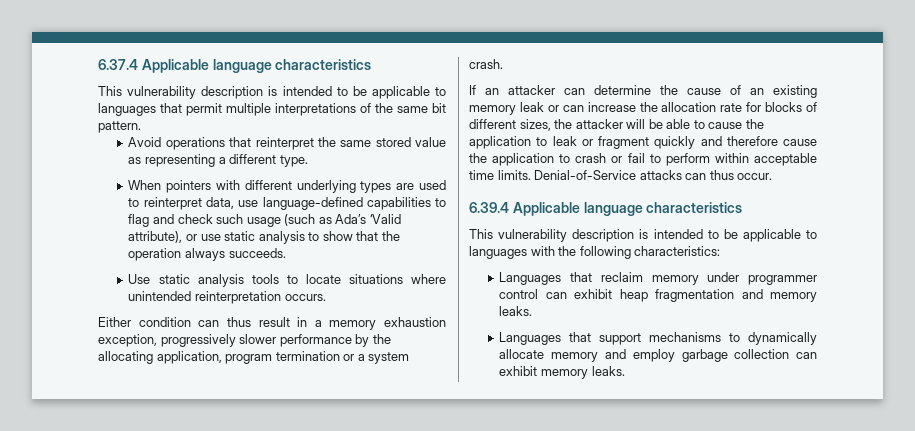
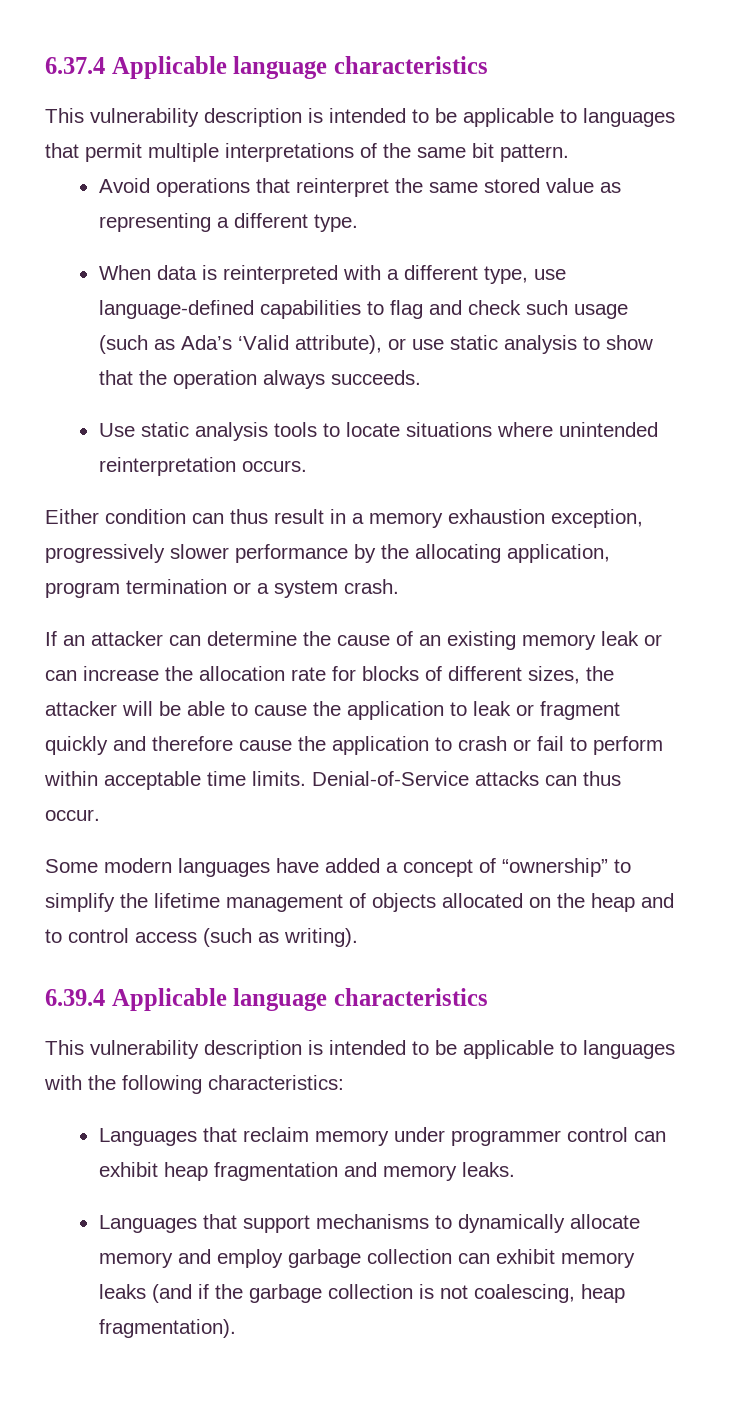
[166,180,446,193] [128,197,234,210] pointers with different underlying types are used to reinterpret data, -> [156,265,528,284] data is reinterpreted with a different type,
(773, 176) none -> [45,858,631,877] [45,893,674,912] [45,928,358,947] // Some modern languages have added a concept of “ownership” to simplify the lifetime management of objects allocated on the heap and to control access (such as writing).
[591,366,625,376] leaks. -> [98,1284,625,1303] [98,1319,236,1338] leaks (and if the garbage collection is not coalescing, heap fragmentation).

